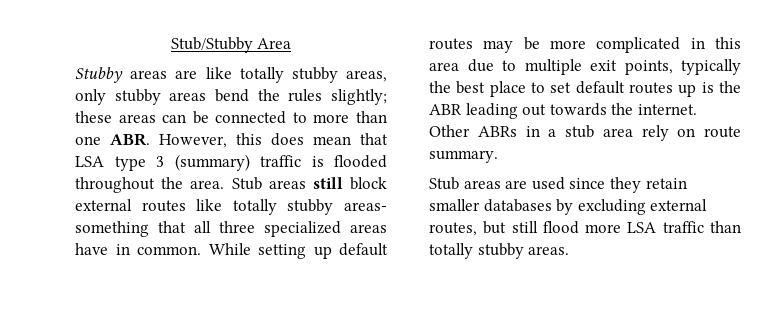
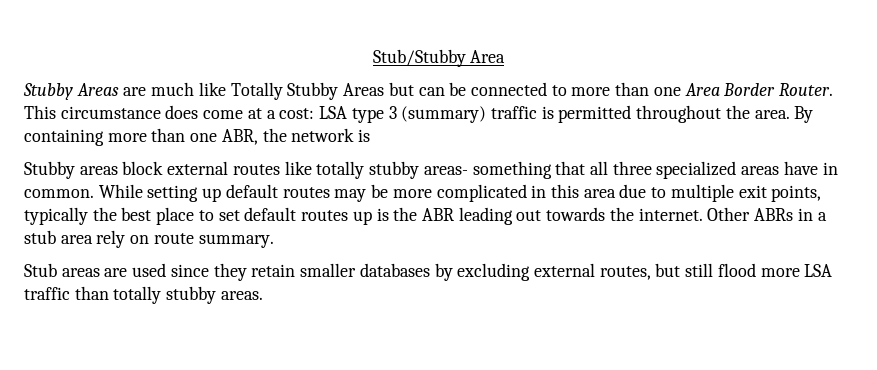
[130,67,387,83] [75,89,387,105] [75,111,156,123] areas are like totally stubby areas, only stubby areas bend the rules slightly; these areas -> [76,82,414,100] Areas are much like Totally Stubby Areas but
[110,133,388,148] ABR. However, this does mean that -> [684,83,834,96] [24,105,315,119] Area Border Router. This circumstance does come at a cost:
[334,155,387,168] flooded -> [558,105,632,123] permitted
[231,177,343,190] Stub areas still -> [794,106,814,123] [24,128,371,146] [24,161,118,179] By containing more than one ABR, the network is // Stubby areas

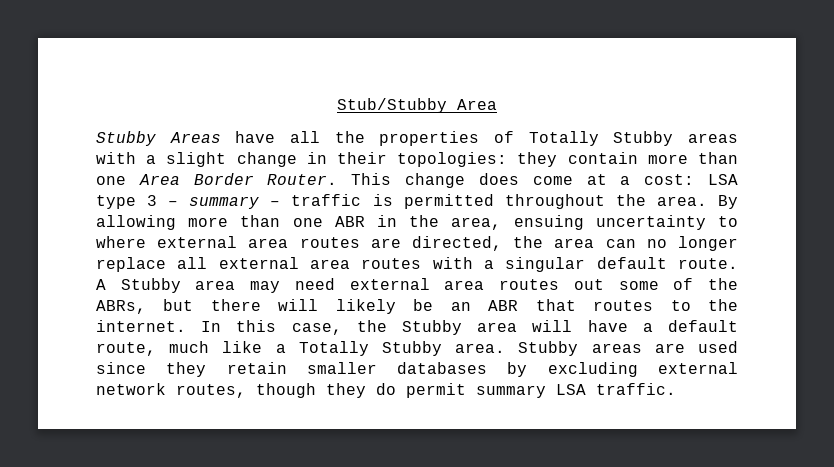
[123,82,567,100] are much like Totally Stubby Areas but can be connected to -> [235,131,738,146] [96,152,638,167] have all the properties of Totally Stubby areas with a slight change in their topologies: they contain
[60,106,161,119] circumstance -> [405,173,466,188] change
[401,106,487,123] (summary) -> [168,196,281,209] – summary –
[24,128,371,146] [24,161,838,179] [24,184,822,202] [24,207,827,225] [24,230,274,248] [24,263,57,277] containing more than one ABR, the network is // Stubby areas block external routes like totally stubby areas- something that all three specialized areas have in common. While setting up default routes may be more complicated in this area due to multiple exit points, typically the best place to set default routes up is the ABR leading out towards the internet. Other ABRs in a stub area rely on route summary. // Stub -> [96,215,738,230] [96,236,738,251] [96,257,738,272] [96,278,739,293] [96,299,738,314] [96,320,738,335] [96,341,579,356] allowing more than one ABR in the area, ensuing uncertainty to where external area routes are directed, the area can no longer replace all external area routes with a singular default route. A Stubby area may need external area routes out some of the ABRs, but there will likely be an ABR that routes to the internet. In this case, the Stubby area will have a default route, much like a Totally Stubby area. Stubby
[599,263,833,280] [24,286,263,304] routes, but still flood more LSA traffic than totally stubby areas. -> [96,383,676,398] network routes, though they do permit summary LSA traffic.

